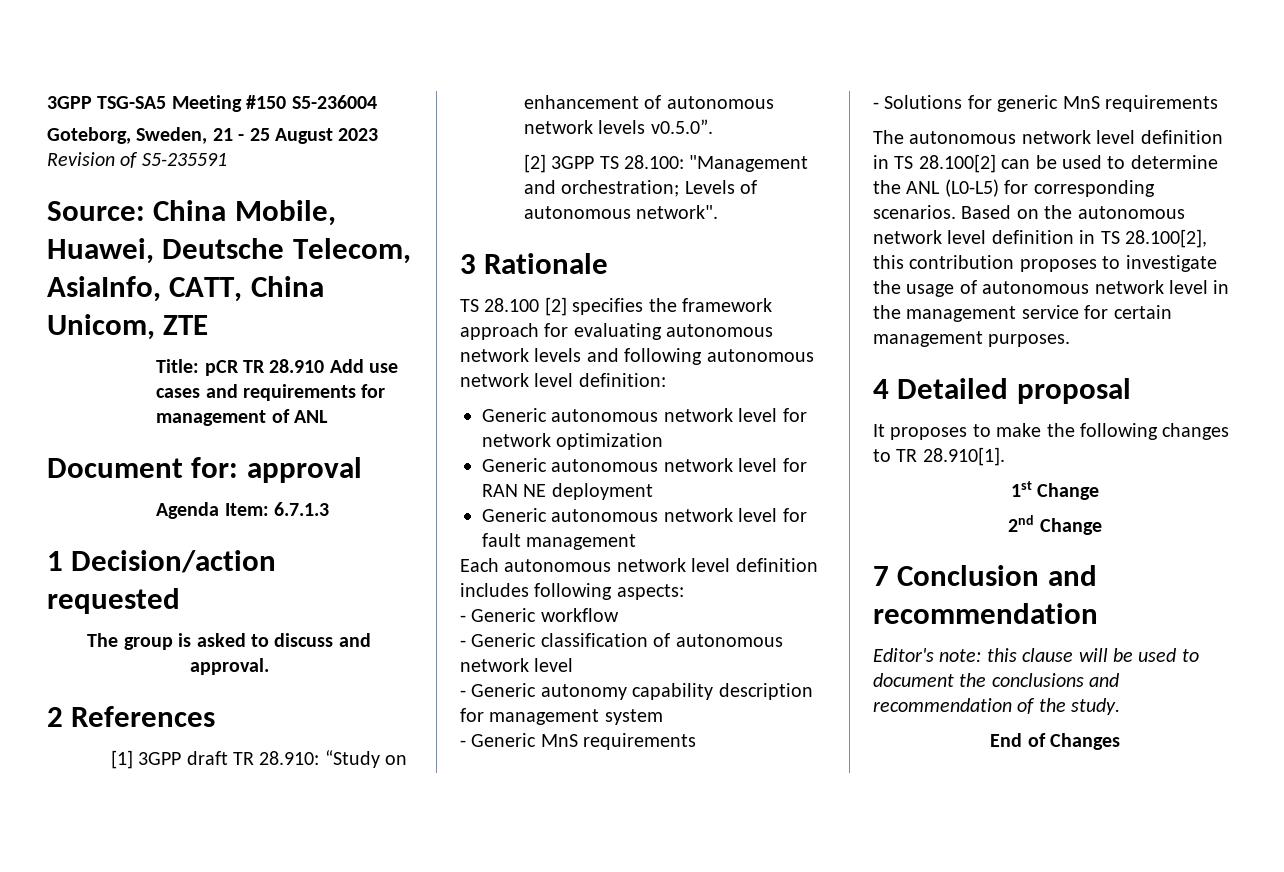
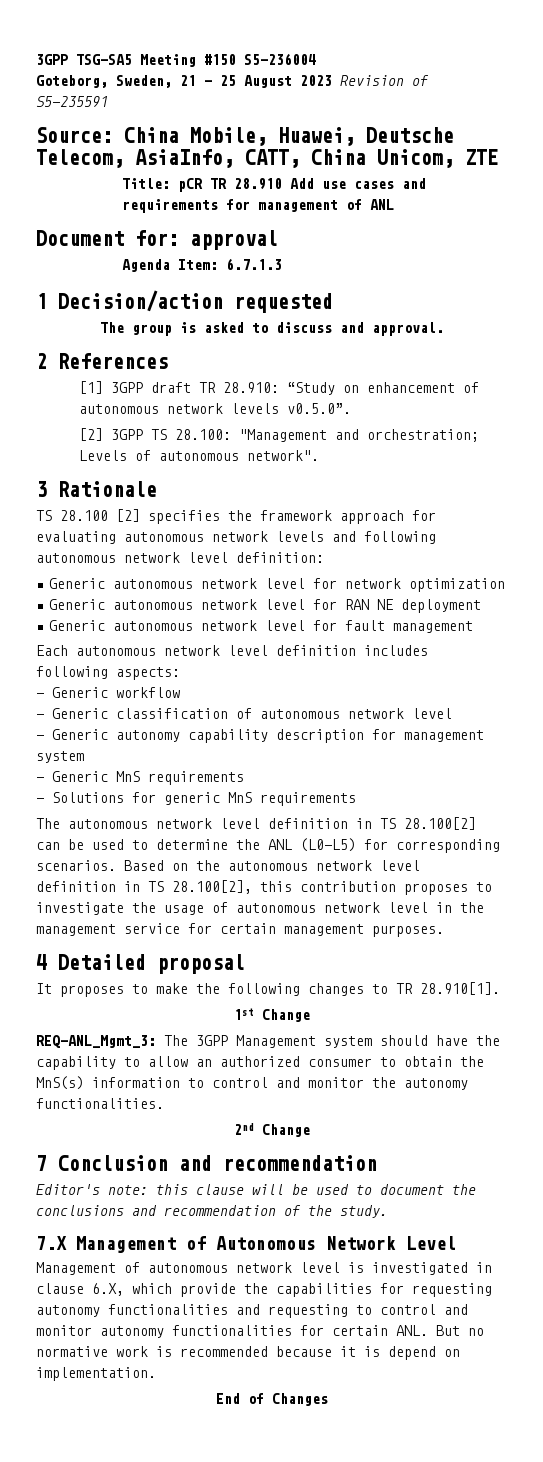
(1100, 491) none -> [36,1035,500,1048] [36,1056,484,1070] [36,1076,468,1090] [36,1098,164,1109] // REQ-ANL_Mgmt_3: The 3GPP Management system should have the capability to allow an authorized consumer to obtain the MnS(s) information to control and monitor the autonomy functionalities.
(1121, 706) none -> [36,1236,456,1253] [36,1262,492,1275] [36,1283,492,1297] [36,1304,468,1318] [36,1325,484,1338] [36,1346,460,1360] [36,1367,156,1381] // 7.X Management of Autonomous Network Level // Management of autonomous network level is investigated in clause 6.X, which provide the capabilities for requesting autonomy functionalities and requesting to control and monitor autonomy functionalities for certain ANL. But no normative work is recommended because it is depend on implementation.

